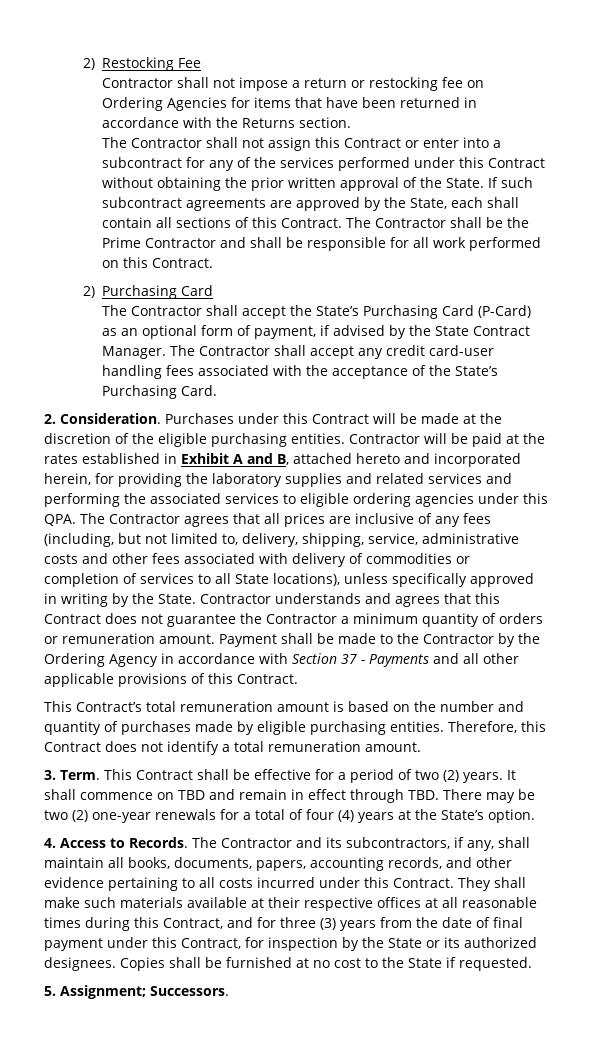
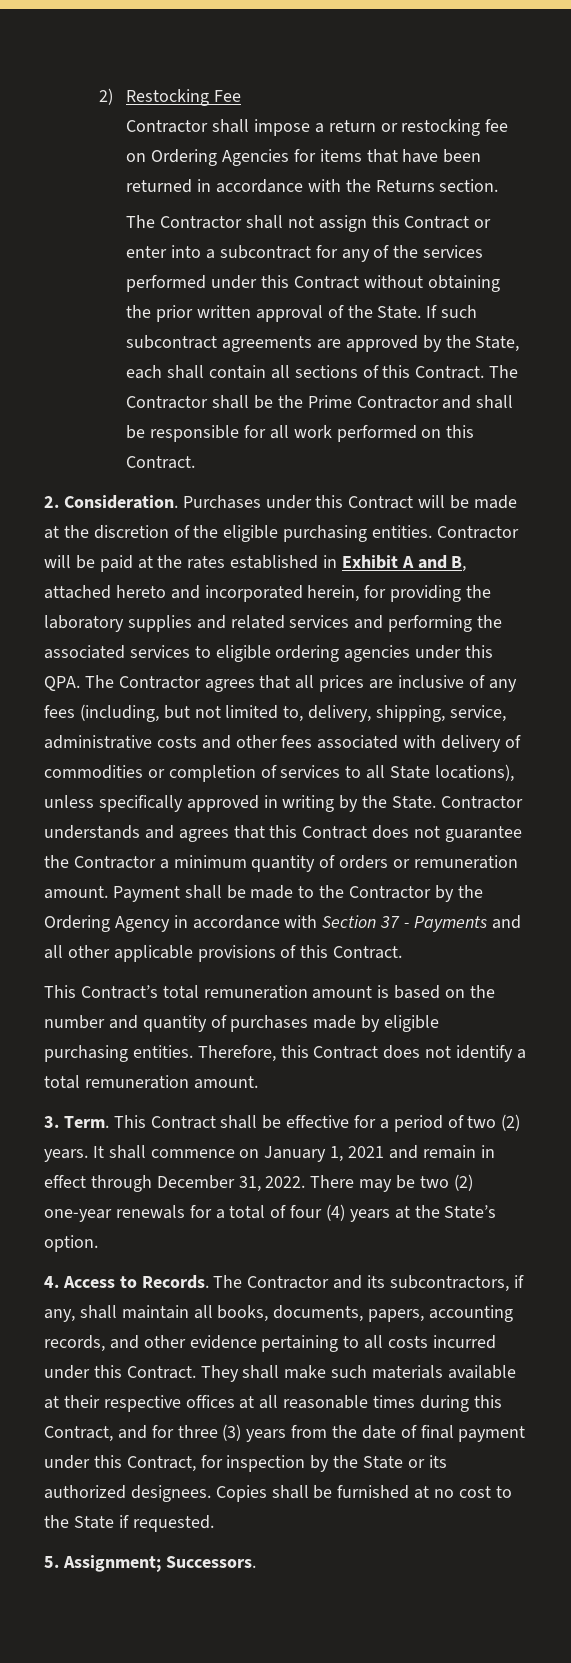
[213,78,236,88] not -> (250, 126) none
[82,285,214,299] [102,305,532,319] [102,325,531,339] [102,345,495,359] [102,365,499,379] [102,385,218,399] // 2) Purchasing Card // The Contractor shall accept the State’s Purchasing Card (P-Card) as an optional form of payment, if advised by the State Contract Manager. The Contractor shall accept any credit card-user handling fees associated with the acceptance of the State’s Purchasing Card. -> (196, 462) none
[178,790,205,800] TBD -> [264,1146,385,1162] January 1, 2021
[408,790,439,800] TBD. -> [156,1175,306,1192] December 31, 2022.

